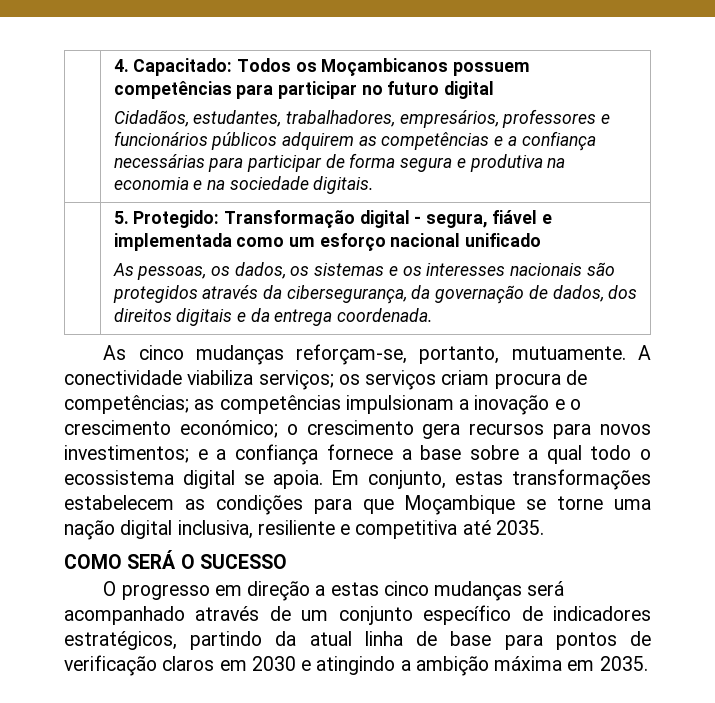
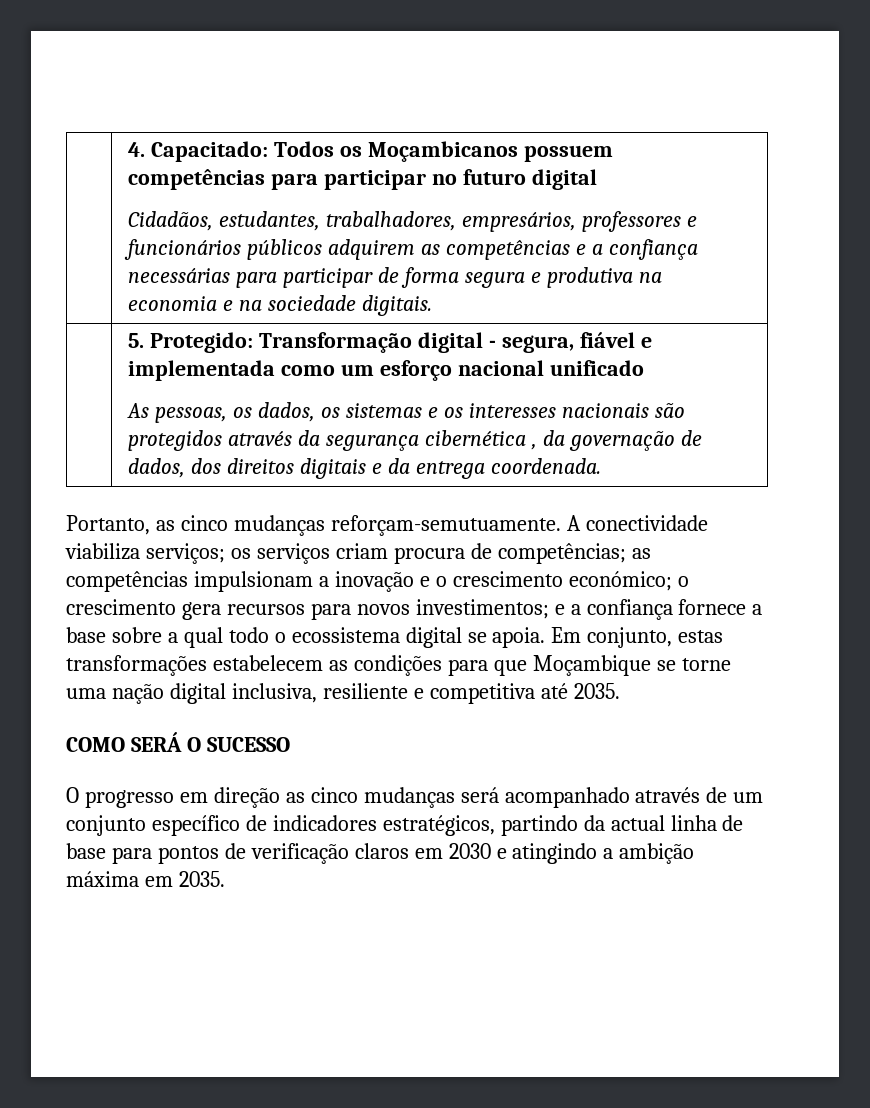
[286,285,407,304] cibersegurança, -> [326,430,538,451] segurança cibernética ,
[103,344,626,365] As cinco mudanças reforçam-se, portanto, mutuamente. -> [66,515,561,536] Portanto, as cinco mudanças reforçam-semutuamente.
[315,582,379,596] a estas -> [285,792,305,803] as
[309,631,352,646] atual -> [610,815,665,831] actual

